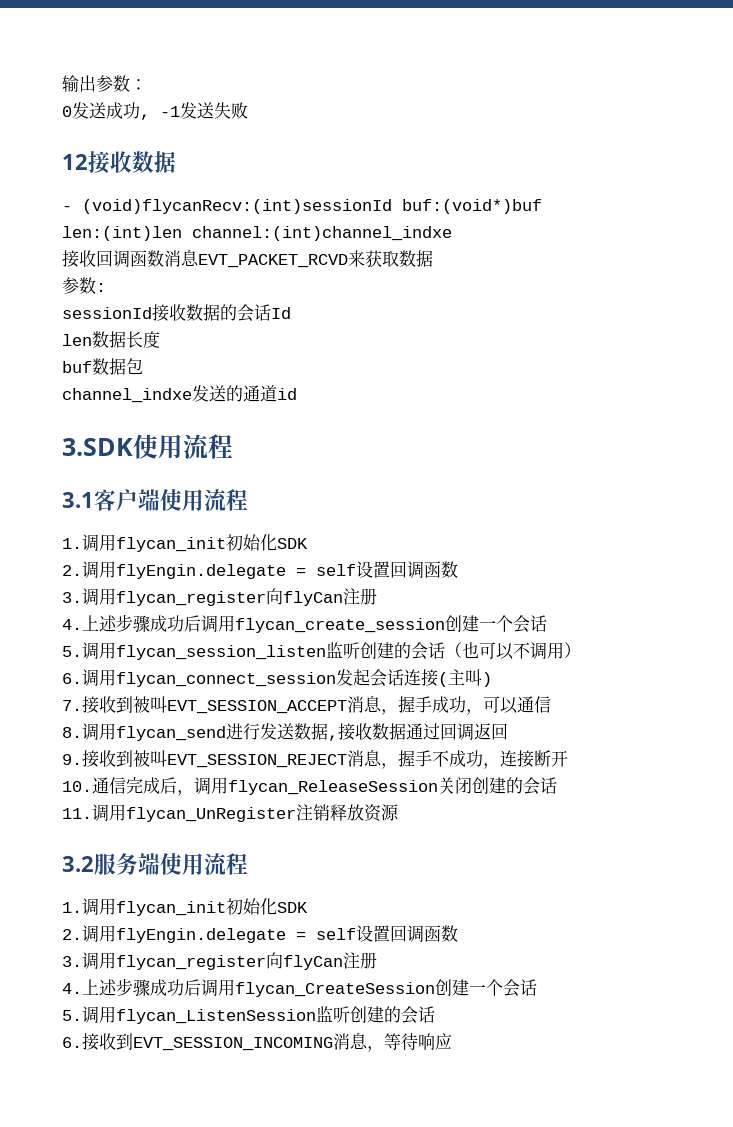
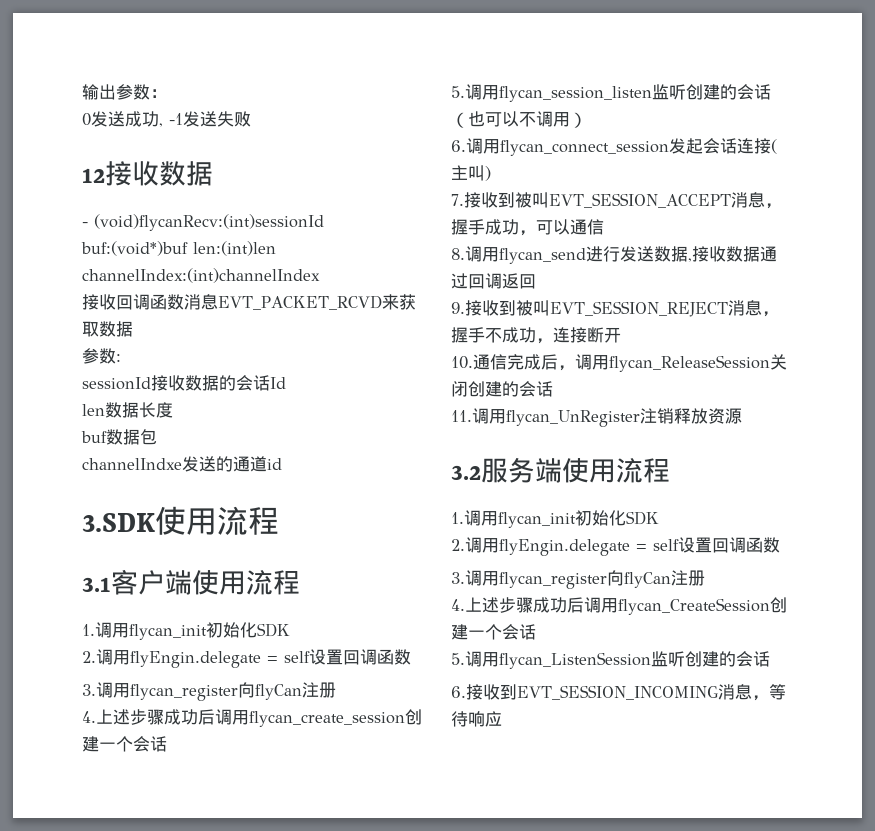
[192,226,452,241] channel:(int)channel_indxe -> [82,268,320,283] channelIndex:(int)channelIndex
[62,388,192,403] channel_indxe -> [82,458,182,470] channelIndxe

